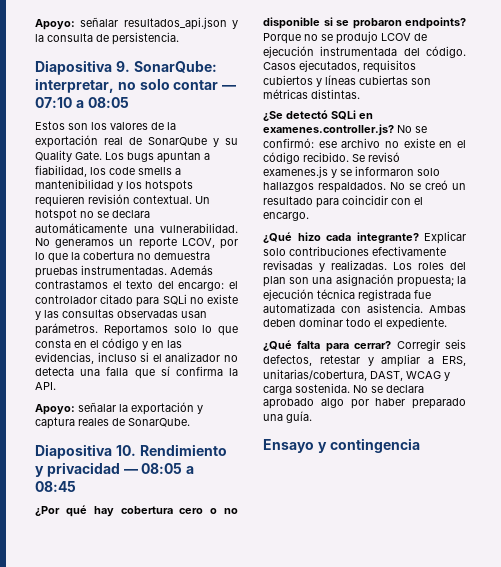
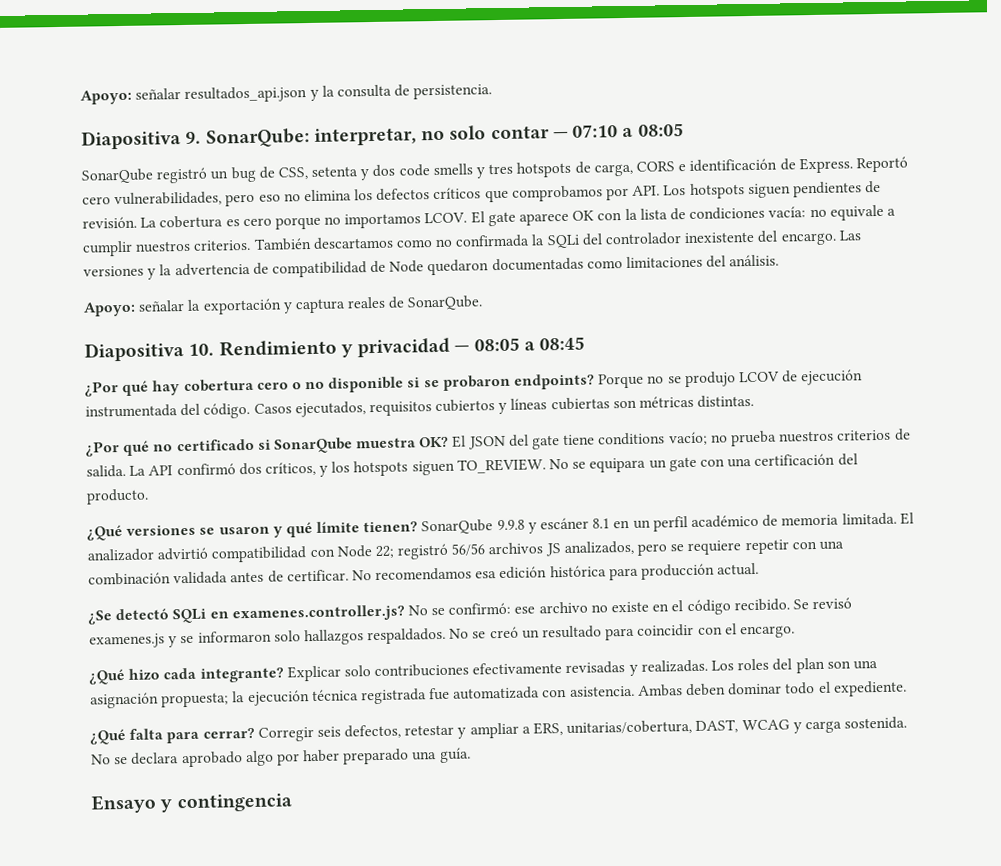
[35,121,176,130] [35,135,238,148] [35,150,210,163] [35,165,181,177] [35,179,193,192] [35,194,210,207] [35,209,150,221] [35,223,238,233] [35,237,238,249] [35,251,210,263] [35,265,213,278] [35,280,238,291] [35,294,238,307] [35,309,207,320] [35,323,238,336] [35,338,182,350] [35,352,238,364] [35,366,238,379] [35,382,56,390] Estos son los valores de la exportación real de SonarQube y su Quality Gate. Los bugs apuntan a fiabilidad, los code smells a mantenibilidad y los hotspots requieren revisión contextual. Un hotspot no se declara automáticamente una vulnerabilidad. No generamos un reporte LCOV, por lo que la cobertura no demuestra pruebas instrumentadas. Además contrastamos el texto del encargo: el controlador citado para SQLi no existe y las consultas observadas usan parámetros. Reportamos solo lo que consta en el código y en las evidencias, incluso si el analizador no detecta una falla que sí confirma la API. -> [81,156,908,184] [82,180,882,207] [82,204,896,230] [82,230,861,257] [83,254,780,280] SonarQube registró un bug de CSS, setenta y dos code smells y tres hotspots de carga, CORS e identificación de Express. Reportó cero vulnerabilidades, pero eso no elimina los defectos críticos que comprobamos por API. Los hotspots siguen pendientes de revisión. La cobertura es cero porque no importamos LCOV. El gate aparece OK con la lista de condiciones vacía: no equivale a cumplir nuestros criterios. También descartamos como no confirmada la SQLi del controlador inexistente del encargo. Las versiones y la advertencia de compatibilidad de Node quedaron documentadas como limitaciones del análisis.
(360, 94) none -> [86,428,911,457] [86,453,858,478] [86,488,149,505] [87,512,914,541] [87,539,844,563] [88,562,760,586] // ¿Por qué no certificado si SonarQube muestra OK? El JSON del gate tiene conditions vacío; no prueba nuestros criterios de salida. La API confirmó dos críticos, y los hotspots siguen TO_REVIEW. No se equipara un gate con una certificación del producto. // ¿Qué versiones se usaron y qué límite tienen? SonarQube 9.9.8 y escáner 8.1 en un perfil académico de memoria limitada. El analizador advirtió compatibilidad con Node 22; registró 56/56 archivos JS analizados, pero se requiere repetir con una combinación validada antes de certificar. No recomendamos esa edición histórica para producción actual.

